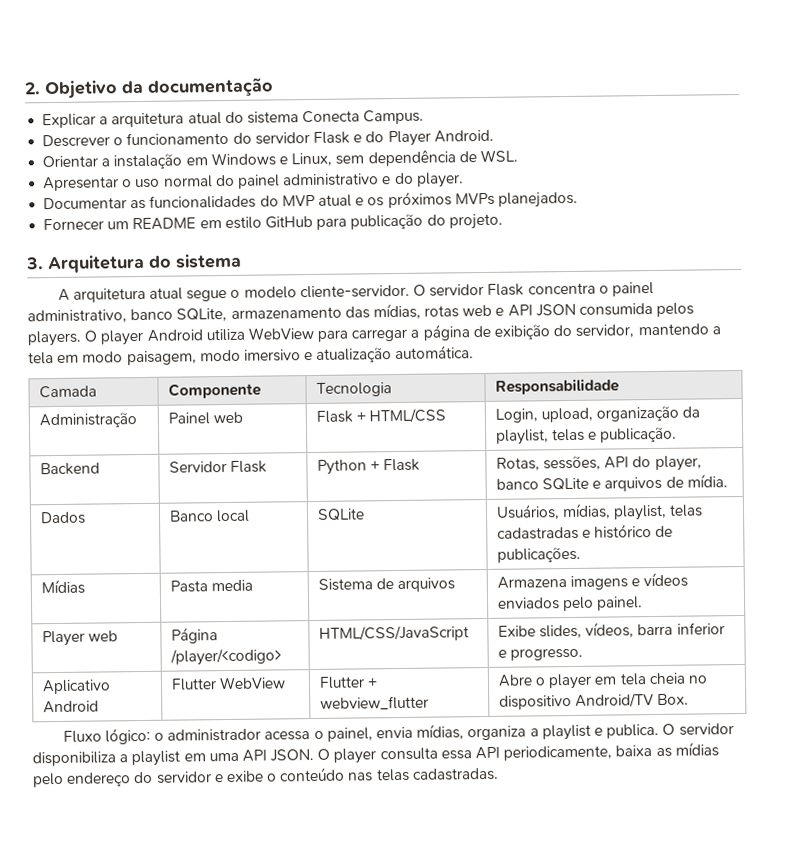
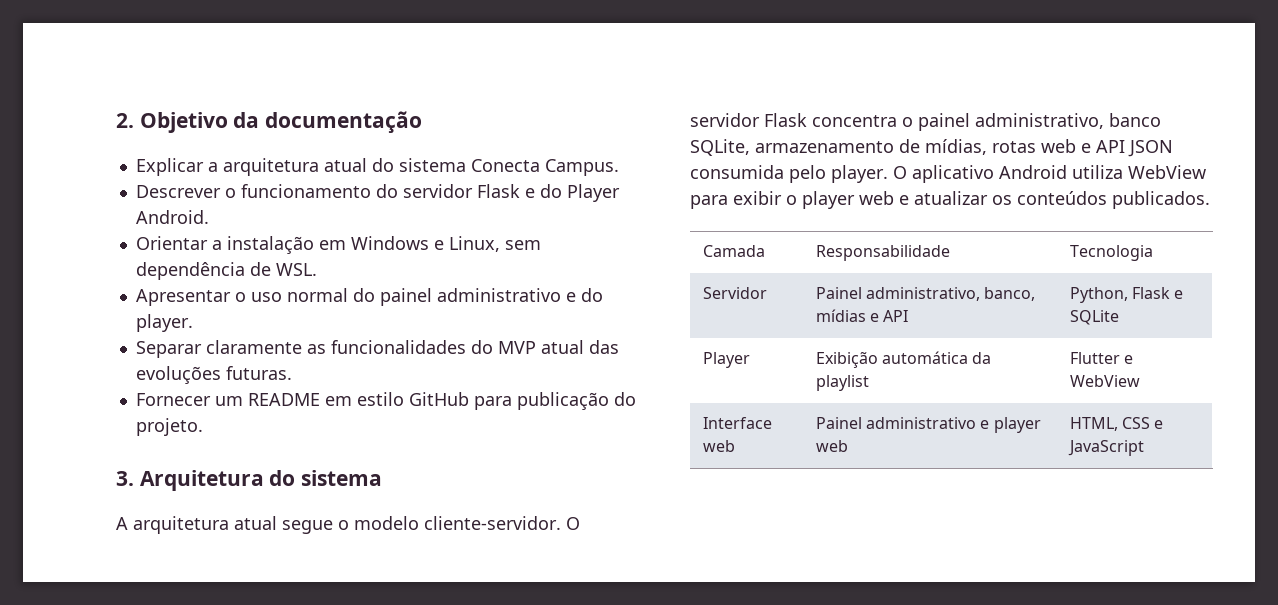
[43,197,128,210] Documentar -> [135,340,302,358] Separar claramente
[355,191,578,209] e os próximos MVPs planejados. -> [588,340,619,354] [135,366,292,384] das evoluções futuras.
[344,306,370,319] das -> [899,139,920,153] de
[656,302,695,317] [27,323,721,347] [28,345,475,366] pelos players. O player Android utiliza WebView para carregar a página de exibição do servidor, mantendo a tela em modo paisagem, modo imersivo e atualização automática. -> [789,165,1206,183] [690,191,1210,209] pelo player. O aplicativo Android utiliza WebView para exibir o player web e atualizar os conteúdos publicados.
[167,382,261,399] Componente -> [815,245,950,261] Responsabilidade
[494,378,619,395] [38,412,137,429] [167,411,243,425] [315,408,447,424] [494,405,701,423] [495,426,678,445] [39,462,100,476] [168,460,267,473] [316,458,421,475] [495,455,702,472] [495,474,728,492] [39,511,86,525] [168,509,250,523] [316,508,365,521] [495,503,704,521] [496,524,674,540] [496,546,581,563] [40,579,85,595] [169,579,253,593] [317,577,456,593] [496,572,689,591] [496,596,644,612] [41,630,118,647] [170,627,218,644] [169,648,282,666] [318,625,469,642] [497,622,725,639] [497,647,583,661] [41,679,111,695] [42,700,99,714] [170,676,286,691] [318,676,378,689] [319,695,429,711] [497,672,708,690] [498,693,690,710] [62,723,734,745] [32,742,719,767] [33,767,499,788] | Responsabilidade // Administração | Painel web | Flask + HTML/CSS | Login, upload, organização da playlist, telas e publicação. // Backend | Servidor Flask | Python + Flask | Rotas, sessões, API do player, banco SQLite e arquivos de mídia. // Dados | Banco local | SQLite | Usuários, mídias, playlist, telas cadastradas e histórico de publicações. // Mídias | Pasta media | Sistema de arquivos | Armazena imagens e vídeos enviados pelo painel. // Player web | Página /player/<codigo> | HTML/CSS/JavaScript | Exibe slides, vídeos, barra inferior e progresso. // Aplicativo Android | Flutter WebView | Flutter + webview_flutter | Abre o player em tela cheia no dispositivo Android/TV Box. // Fluxo lógico: o administrador acessa o painel, envia mídias, organiza a playlist e publica. O servidor disponibiliza a playlist em uma API JSON. O player consulta essa API periodicamente, baixa as mídias pelo endereço do servidor e exibe o conteúdo nas telas cadastradas. -> [702,287,767,299] [815,287,1036,301] [815,309,909,322] [1069,287,1184,303] [1069,310,1119,325] [702,352,750,368] [815,351,992,368] [815,375,869,391] [1069,352,1133,364] [1069,375,1140,387] [702,417,772,429] [702,440,735,452] [815,417,1041,433] [815,440,848,452] [1069,417,1164,431] [1067,440,1144,456] // Servidor | Painel administrativo, banco, mídias e API | Python, Flask e SQLite // Player | Exibição automática da playlist | Flutter e WebView // Interface web | Painel administrativo e player web | HTML, CSS e JavaScript

